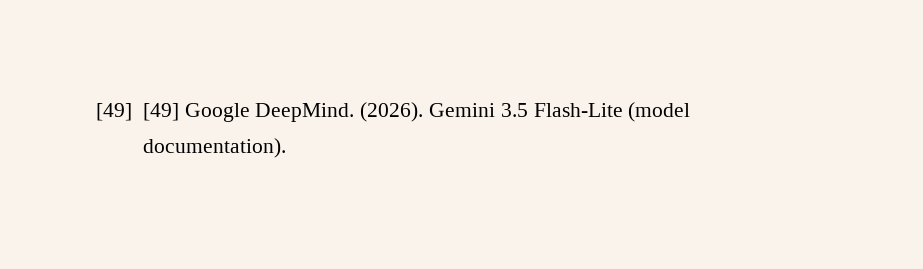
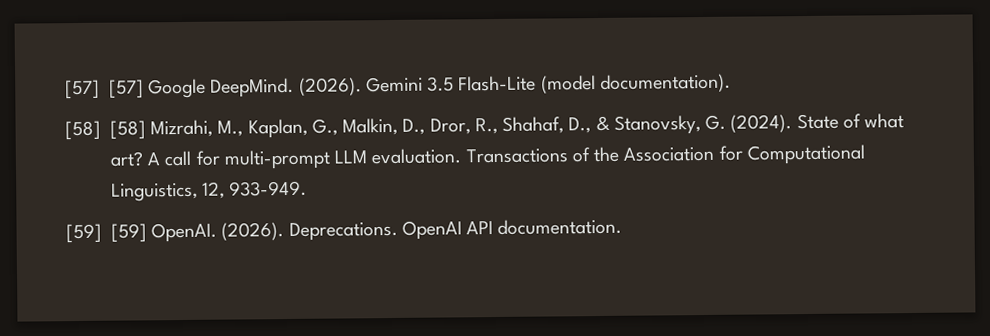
[96,103,179,121] [49] [49] -> [65,79,144,100] [57] [57]
(286, 148) none -> [65,113,905,141] [109,144,865,170] [110,180,308,202] [66,218,623,244] // [58] [58] Mizrahi, M., Kaplan, G., Malkin, D., Dror, R., Shahaf, D., & Stanovsky, G. (2024). State of what art? A call for multi-prompt LLM evaluation. Transactions of the Association for Computational Linguistics, 12, 933-949. // [59] [59] OpenAI. (2026). Deprecations. OpenAI API documentation.

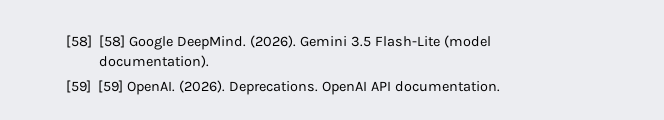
[65,79,144,100] [57] [57] -> [66,35,126,48] [58] [58]
[65,113,905,141] [109,144,865,170] [110,180,308,202] // [58] [58] Mizrahi, M., Kaplan, G., Malkin, D., Dror, R., Shahaf, D., & Stanovsky, G. (2024). State of what art? A call for multi-prompt LLM evaluation. Transactions of the Association for Computational Linguistics, 12, 933-949. -> (210, 61) none

